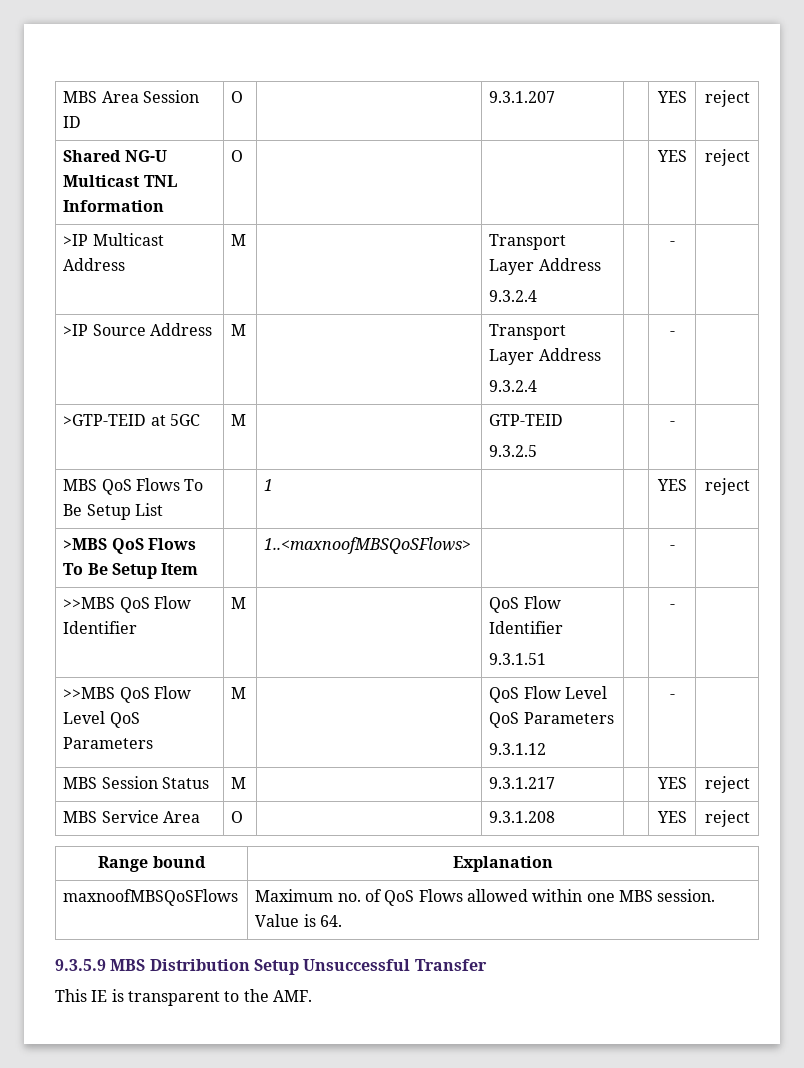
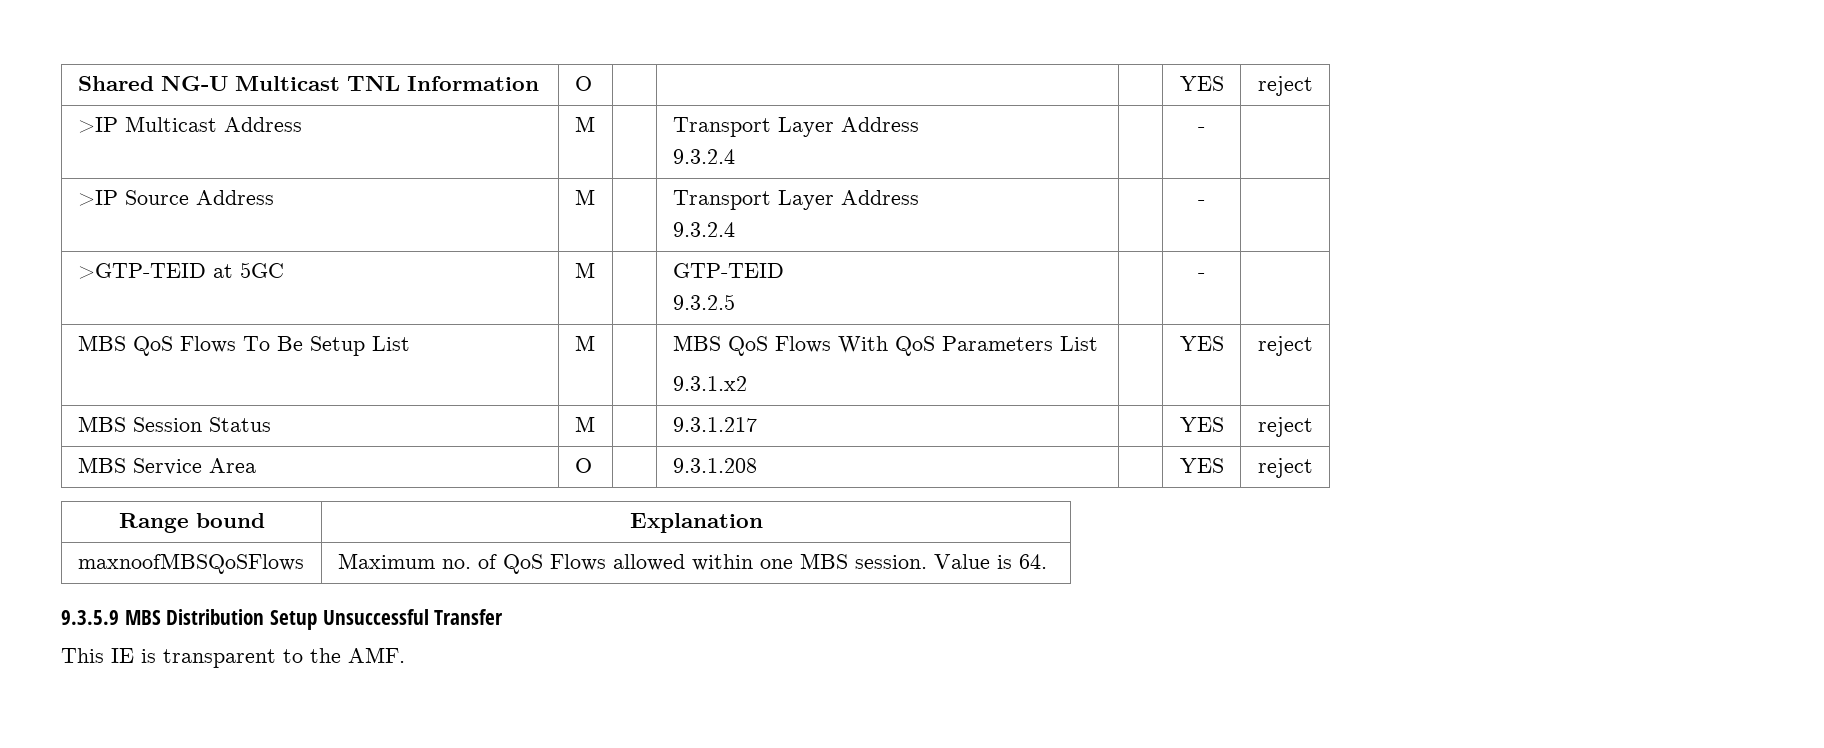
[63,90,199,103] [63,116,82,128] [231,91,244,103] [489,91,556,103] [656,91,687,103] [704,90,750,107] MBS Area Session ID | O | | 9.3.1.207 | | YES | reject // -> (77, 83) none
[264,479,274,491] [656,479,687,491] [704,478,750,495] [63,538,196,554] [63,563,199,579] [264,537,472,554] [669,545,675,550] [63,596,191,613] [63,621,138,634] [231,597,247,609] [489,596,561,613] [489,621,564,634] [489,653,547,665] [669,604,675,609] [63,686,191,703] [63,711,140,728] [63,737,154,749] [231,687,247,699] [489,686,607,703] [489,712,614,728] [489,743,547,755] [669,694,675,699] | 1 | | | YES | reject // >MBS QoS Flows To Be Setup Item | | 1..<maxnoofMBSQoSFlows> | | | - | // >>MBS QoS Flow Identifier | M | | QoS Flow Identifier // 9.3.1.51 | | - | // >>MBS QoS Flow Level QoS Parameters | M | | QoS Flow Level QoS Parameters // 9.3.1.12 | | - | -> [574,335,595,351] [672,335,1098,356] [672,376,747,391] [1179,336,1224,351] [1257,336,1313,356] M | | MBS QoS Flows With QoS Parameters List // 9.3.1.x2 | | YES | reject

